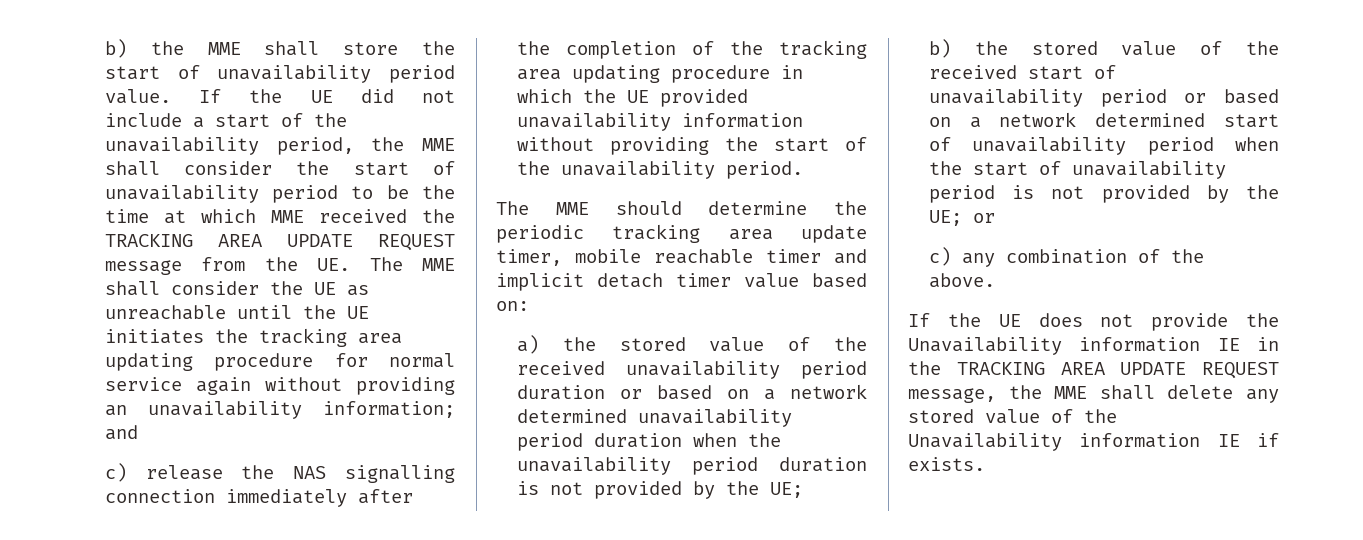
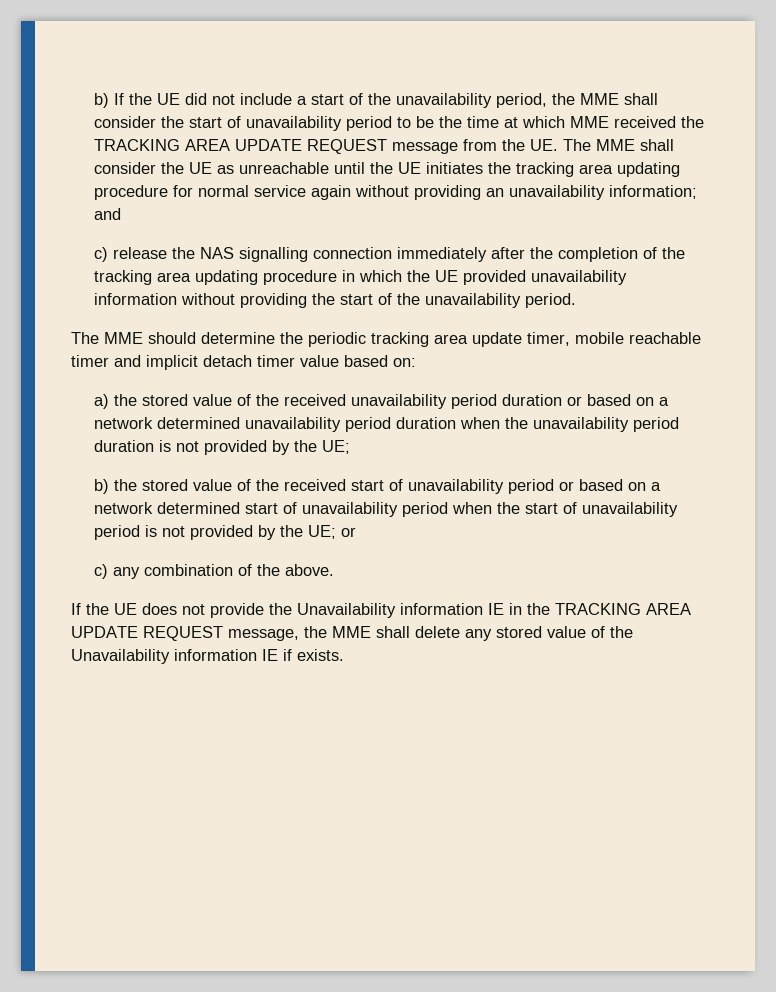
[104,39,455,58] [104,65,455,83] [104,89,171,104] b) the MME shall store the start of unavailability period value. -> [93,93,109,108] b)

